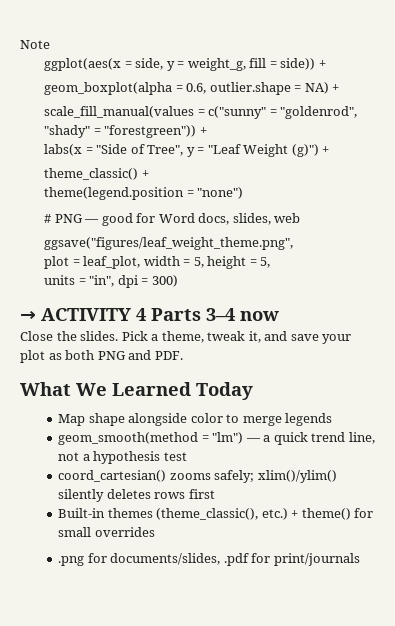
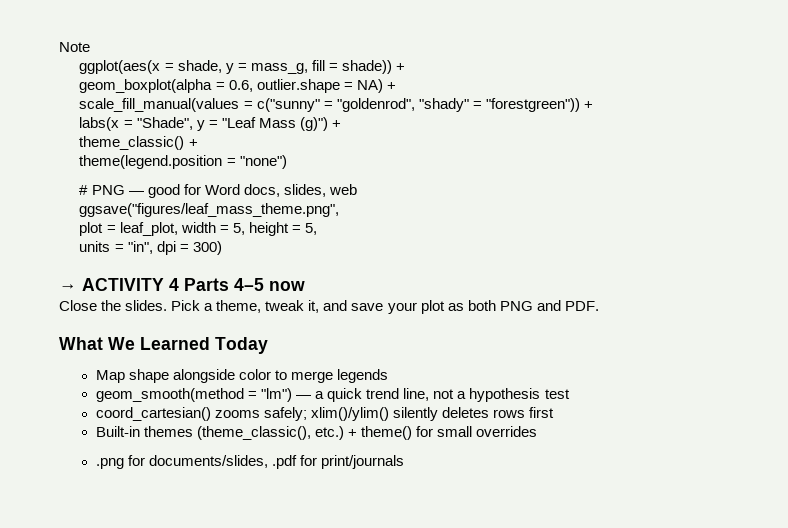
[135,58,246,71] side, y = weight_g, -> [177,60,308,74] shade, y = mass_g,
[280,58,316,70] side)) -> [341,60,392,74] shade))
[96,144,184,156] "Side of Tree", -> [136,117,193,130] "Shade",
[243,144,289,157] Weight -> [258,118,296,128] Mass
[44,237,294,250] ggsave("figures/leaf_weight_theme.png", -> [79,203,340,217] ggsave("figures/leaf_mass_theme.png",
[206,308,235,321] 3–4 -> [234,278,264,291] 4–5

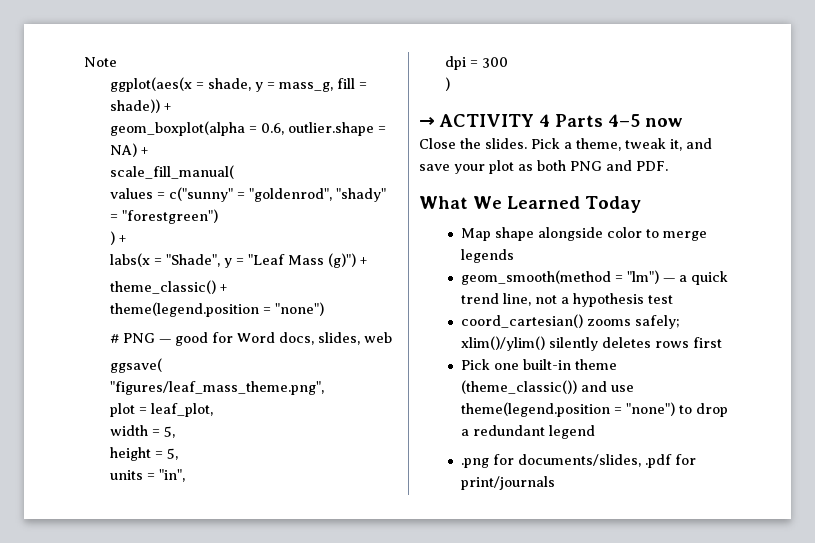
[79,98,240,112] scale_fill_manual(values -> [109,165,234,179] [109,188,153,199] scale_fill_manual( // values
[485,98,580,112] "forestgreen")) -> [121,209,218,224] [109,231,115,245] "forestgreen") // )
[79,203,340,217] ggsave("figures/leaf_mass_theme.png", -> [109,358,162,373] [109,381,324,395] ggsave( // "figures/leaf_mass_theme.png",
(178, 229) none -> (213, 410) //
(245, 229) none -> (175, 432) //
(153, 247) none -> (185, 475) //
[192,241,222,255] 300) -> [481,57,508,68] [444,77,450,91] 300 // )
[95,426,538,440] Built-in themes (theme_classic(), etc.) + theme() for small overrides -> [460,359,617,370] [460,380,634,394] [460,402,728,417] [460,425,595,439] Pick one built-in theme (theme_classic()) and use theme(legend.position = "none") to drop a redundant legend

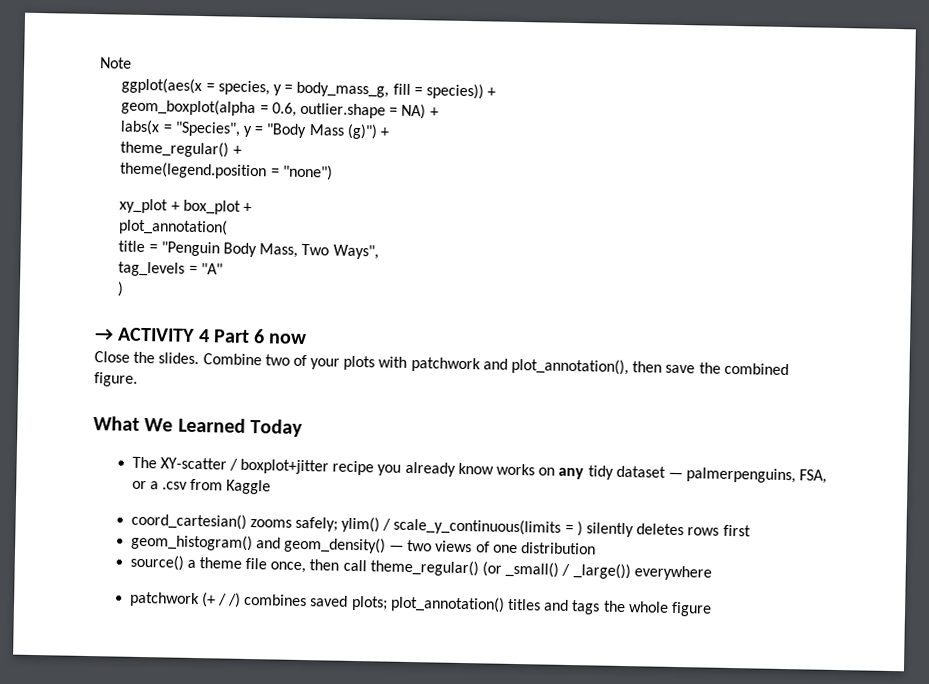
[207,78,333,92] shade, y = mass_g, -> [217,80,390,98] species, y = body_mass_g,
[109,99,160,113] shade)) -> [425,83,484,100] species))
[109,165,234,179] [109,187,386,202] [109,209,218,224] [109,231,126,245] // scale_fill_manual( // values = c("sunny" = "goldenrod", "shady" = "forestgreen") // ) + -> (439, 112) none
[165,254,285,268] "Shade", y = "Leaf -> [174,121,308,139] "Species", y = "Body
[109,280,216,294] theme_classic() -> [120,140,230,158] theme_regular()
[109,332,392,346] [109,358,162,373] [109,381,324,395] [109,403,213,417] [109,425,175,438] [109,447,178,461] [109,469,185,482] [444,56,508,70] # PNG — good for Word docs, slides, web // ggsave( // "figures/leaf_mass_theme.png", // plot = leaf_plot, // width = 5, // height = 5, // units = "in", // dpi = 300 -> [119,198,252,215] [118,218,229,236] [118,240,379,260] [118,261,223,277] xy_plot + box_plot + // plot_annotation( // title = "Penguin Body Mass, Two Ways", // tag_levels = "A"
[555,114,640,127] Parts 4–5 -> [212,329,266,344] Part 6
[531,138,712,151] [419,160,668,174] [419,196,641,213] [460,227,707,241] [460,249,514,263] [460,270,728,285] [460,293,673,307] [460,314,680,329] [460,336,722,351] [460,359,617,370] [460,380,634,394] [460,402,728,417] [460,425,595,439] [460,454,696,468] [460,476,555,490] Pick a theme, tweak it, and save your plot as both PNG and PDF. // What We Learned Today // Map shape alongside color to merge legends // geom_smooth(method = "lm") — a quick trend line, not a hypothesis test // coord_cartesian() zooms safely; xlim()/ylim() silently deletes rows first // Pick one built-in theme (theme_classic()) and use theme(legend.position = "none") to drop a redundant legend // .png for documents/slides, .pdf for print/journals -> [202,353,789,376] [94,372,138,387] [93,416,303,437] [131,456,828,484] [131,478,272,495] [130,512,751,538] [130,533,596,555] [129,554,712,581] [129,591,712,617] Combine two of your plots with patchwork and plot_annotation(), then save the combined figure. // What We Learned Today // The XY-scatter / boxplot+jitter recipe you already know works on any tidy dataset — palmerpenguins, FSA, or a .csv from Kaggle // coord_cartesian() zooms safely; ylim() / scale_y_continuous(limits = ) silently deletes rows first // geom_histogram() and geom_density() — two views of one distribution // source() a theme file once, then call theme_regular() (or _small() / _large()) everywhere // patchwork (+ / /) combines saved plots; plot_annotation() titles and tags the whole figure

